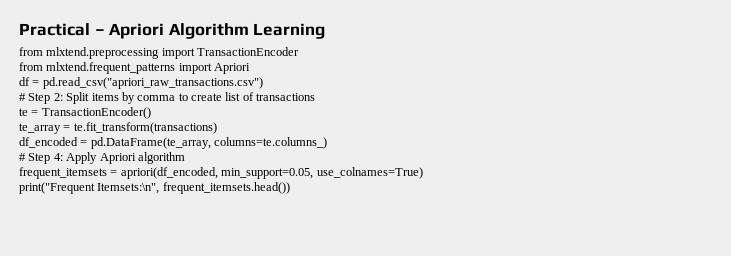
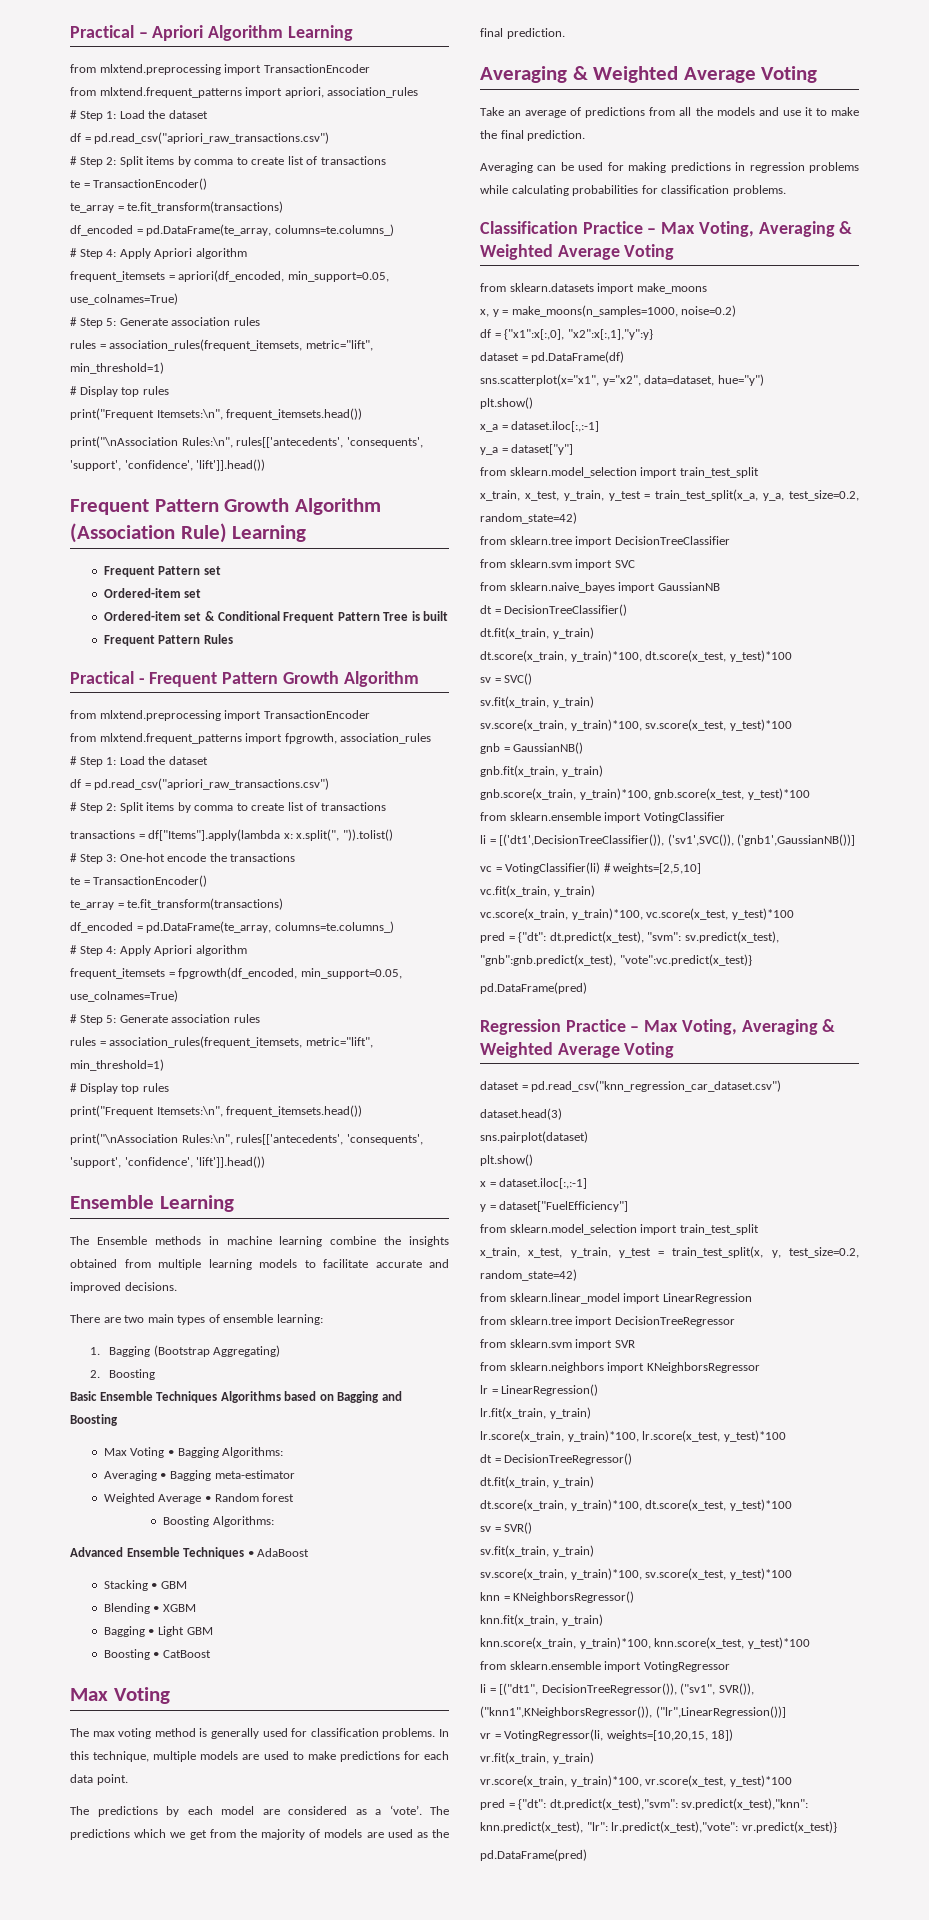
[214,63,251,74] Apriori -> [284,87,419,98] [70,110,208,121] apriori, association_rules // # Step 1: Load the dataset
[19,182,290,194] print("Frequent Itemsets:\n", frequent_itemsets.head()) -> [70,317,260,328] [70,339,373,351] [70,362,164,374] [70,386,169,397] [70,408,363,420] [70,436,423,448] [70,459,266,471] [70,498,381,515] [70,523,307,543] [103,566,221,577] [103,588,202,598] [103,611,449,623] [103,634,233,646] [70,671,419,687] [70,710,370,721] [70,733,432,744] [70,756,208,767] [70,778,330,790] [70,802,386,813] [70,829,393,841] [70,853,296,864] [70,875,208,887] [70,898,284,910] [70,921,394,933] [70,945,247,956] [70,967,402,979] [70,990,178,1002] [70,1014,260,1025] [70,1036,373,1048] [70,1059,164,1071] [70,1083,169,1094] [70,1105,363,1117] [70,1133,423,1145] [70,1156,266,1168] [70,1195,234,1212] [70,1236,449,1247] [70,1259,449,1270] [70,1282,177,1293] [70,1314,323,1325] [89,1345,281,1357] [89,1369,156,1380] [70,1391,402,1403] [70,1414,118,1426] [103,1447,284,1458] [103,1470,295,1481] [103,1493,295,1504] [162,1516,274,1527] [70,1547,310,1559] [103,1580,187,1591] [103,1603,196,1614] [103,1626,213,1637] [103,1649,211,1660] [70,1687,170,1704] [70,1728,449,1739] [70,1751,449,1762] [70,1774,128,1785] [70,1805,449,1817] [70,1829,449,1840] [480,28,565,39] [480,66,818,83] [480,107,859,118] [480,130,586,141] [480,162,859,173] [480,185,786,196] [480,221,853,237] [480,244,675,260] [480,283,707,294] [480,305,737,317] [480,329,653,340] [480,351,625,363] [480,374,764,386] [480,397,533,409] [480,421,600,432] [480,444,574,455] [480,467,759,478] [480,489,859,501] [480,512,577,524] [480,536,730,547] [480,559,635,570] [480,582,720,593] [480,604,628,616] [480,627,594,639] [480,650,792,662] [480,673,533,685] [480,696,594,708] [480,719,792,731] [480,742,584,754] [480,765,603,777] [480,788,810,800] [480,812,725,823] [480,834,856,846] [480,862,702,874] [480,885,595,897] [480,908,794,920] [480,931,779,943] [480,954,752,966] [480,982,587,994] [480,1019,836,1035] [480,1042,675,1058] [480,1080,782,1092] [480,1108,562,1120] [480,1131,588,1143] [480,1154,533,1166] [480,1178,588,1189] [480,1201,629,1212] [480,1224,759,1235] [480,1246,859,1258] [480,1269,577,1281] [480,1293,752,1304] [480,1316,735,1327] [480,1339,635,1350] [480,1362,760,1373] [480,1384,599,1396] [480,1407,591,1419] [480,1430,786,1442] [480,1453,633,1465] [480,1476,594,1488] [480,1499,792,1511] [480,1522,533,1534] [480,1545,594,1557] [480,1568,792,1580] [480,1591,635,1603] [480,1614,603,1626] [480,1637,810,1649] [480,1661,730,1672] [480,1683,754,1695] [480,1706,786,1718] [480,1729,734,1741] [480,1752,594,1764] [480,1775,792,1787] [480,1798,809,1810] [480,1821,837,1833] [480,1849,587,1861] # Step 5: Generate association rules // rules = association_rules(frequent_itemsets, metric="lift", min_threshold=1) // # Display top rules // print("Frequent Itemsets:\n", frequent_itemsets.head()) // print("\nAssociation Rules:\n", rules[['antecedents', 'consequents', 'support', 'confidence', 'lift']].head()) // Frequent Pattern Growth Algorithm (Association Rule) Learning // Frequent Pattern set // Ordered-item set // Ordered-item set & Conditional Frequent Pattern Tree is built // Frequent Pattern Rules // Practical - Frequent Pattern Growth Algorithm // from mlxtend.preprocessing import TransactionEncoder // from mlxtend.frequent_patterns import fpgrowth, association_rules // # Step 1: Load the dataset // df = pd.read_csv("apriori_raw_transactions.csv") // # Step 2: Split items by comma to create list of transactions // transactions = df["Items"].apply(lambda x: x.split(", ")).tolist() // # Step 3: One-hot encode the transactions // te = TransactionEncoder() // te_array = te.fit_transform(transactions) // df_encoded = pd.DataFrame(te_array, columns=te.columns_) // # Step 4: Apply Apriori algorithm // frequent_itemsets = fpgrowth(df_encoded, min_support=0.05, use_colnames=True) // # Step 5: Generate association rules // rules = association_rules(frequent_itemsets, metric="lift", min_threshold=1) // # Display top rules // print("Frequent Itemsets:\n", frequent_itemsets.head()) // print("\nAssociation Rules:\n", rules[['antecedents', 'consequents', 'support', 'confidence', 'lift']].head()) // Ensemble Learning // The Ensemble methods in machine learning combine the insights obtained from multiple learning models to facilitate accurate and improved decisions. // There are two main types of ensemble learning: // 1. Bagging (Bootstrap Aggregating) // 2. Boosting // Basic Ensemble Techniques Algorithms based on Bagging and Boosting // Max Voting • Bagging Algorithms: // Averaging • Bagging meta-estimator // Weighted Average • Random forest // Boosting Algorithms: // Advanced Ensemble Techniques • AdaBoost // Stacking • GBM // Blending • XGBM // Bagging • Light GBM // Boosting • CatBoost // Max Voting // The max voting method is generally used for classification problems. In this technique, multiple models are used to make predictions for each data point. // The predictions by each model are considered as a ‘vote’. The predictions which we get from the majority of models are used as the final prediction. // Averaging & Weighted Average Voting // Take an average of predictions from all the models and use it to make the final prediction. // Averaging can be used for making predictions in regression problems while calculating probabilities for classification problems. // Classification Practice – Max Voting, Averaging & Weighted Average Voting // from sklearn.datasets import make_moons // x, y = make_moons(n_samples=1000, noise=0.2) // df = {"x1":x[:,0], "x2":x[:,1],"y":y} // dataset = pd.DataFrame(df) // sns.scatterplot(x="x1", y="x2", data=dataset, hue="y") // plt.show() // x_a = dataset.iloc[:,:-1] // y_a = dataset["y"] // from sklearn.model_selection import train_test_split // x_train, x_test, y_train, y_test = train_test_split(x_a, y_a, test_size=0.2, random_state=42) // from sklearn.tree import DecisionTreeClassifier // from sklearn.svm import SVC // from sklearn.naive_bayes import GaussianNB // dt = DecisionTreeClassifier() // dt.fit(x_train, y_train) // dt.score(x_train, y_train)*100, dt.score(x_test, y_test)*100 // sv = SVC() // sv.fit(x_train, y_train) // sv.score(x_train, y_train)*100, sv.score(x_test, y_test)*100 // gnb = GaussianNB() // gnb.fit(x_train, y_train) // gnb.score(x_train, y_train)*100, gnb.score(x_test, y_test)*100 // from sklearn.ensemble import VotingClassifier // li = [('dt1',DecisionTreeClassifier()), ('sv1',SVC()), ('gnb1',GaussianNB())] // vc = VotingClassifier(li) # weights=[2,5,10] // vc.fit(x_train, y_train) // vc.score(x_train, y_train)*100, vc.score(x_test, y_test)*100 // pred = {"dt": dt.predict(x_test), "svm": sv.predict(x_test), "gnb":gnb.predict(x_test), "vote":vc.predict(x_test)} // pd.DataFrame(pred) // Regression Practice – Max Voting, Averaging & Weighted Average Voting // dataset = pd.read_csv("knn_regression_car_dataset.csv") // dataset.head(3) // sns.pairplot(dataset) // plt.show() // x = dataset.iloc[:,:-1] // y = dataset["FuelEfficiency"] // from sklearn.model_selection import train_test_split // x_train, x_test, y_train, y_test = train_test_split(x, y, test_size=0.2, random_state=42) // from sklearn.linear_model import LinearRegression // from sklearn.tree import DecisionTreeRegressor // from sklearn.svm import SVR // from sklearn.neighbors import KNeighborsRegressor // lr = LinearRegression() // lr.fit(x_train, y_train) // lr.score(x_train, y_train)*100, lr.score(x_test, y_test)*100 // dt = DecisionTreeRegressor() // dt.fit(x_train, y_train) // dt.score(x_train, y_train)*100, dt.score(x_test, y_test)*100 // sv = SVR() // sv.fit(x_train, y_train) // sv.score(x_train, y_train)*100, sv.score(x_test, y_test)*100 // knn = KNeighborsRegressor() // knn.fit(x_train, y_train) // knn.score(x_train, y_train)*100, knn.score(x_test, y_test)*100 // from sklearn.ensemble import VotingRegressor // li = [("dt1", DecisionTreeRegressor()), ("sv1", SVR()), ("knn1",KNeighborsRegressor()), ("lr",LinearRegression())] // vr = VotingRegressor(li, weights=[10,20,15, 18]) // vr.fit(x_train, y_train) // vr.score(x_train, y_train)*100, vr.score(x_test, y_test)*100 // pred = {"dt": dt.predict(x_test),"svm": sv.predict(x_test),"knn": knn.predict(x_test), "lr": lr.predict(x_test),"vote": vr.predict(x_test)} // pd.DataFrame(pred)

